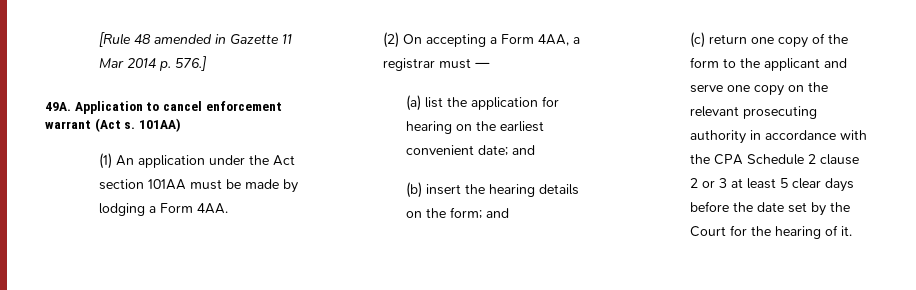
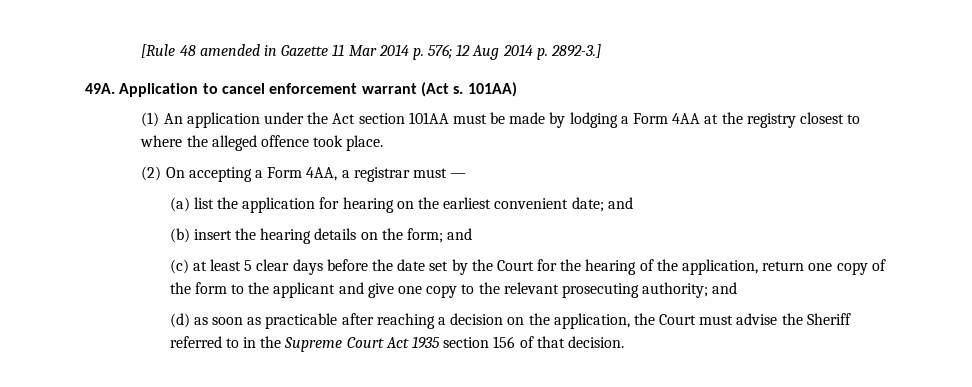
[175,56,208,71] 576.] -> [428,44,602,60] 576; 12 Aug 2014 p. 2892-3.]
[197,203,229,214] 4AA. -> [672,112,861,128] [140,135,384,151] 4AA at the registry closest to where the alleged offence took place.
[709,33,849,48] [690,57,848,71] [690,82,829,96] [690,106,818,119] [690,130,868,144] [690,154,860,165] [690,178,728,188] return one copy of the form to the applicant and serve one copy on the relevant prosecuting authority in accordance with the CPA Schedule 2 clause 2 or 3 -> (189, 266) none
[841,226,853,236] it. -> [656,259,886,275] [169,282,738,298] [169,313,851,329] [169,336,624,352] the application, return one copy of the form to the applicant and give one copy to the relevant prosecuting authority; and // (d) as soon as practicable after reaching a decision on the application, the Court must advise the Sheriff referred to in the Supreme Court Act 1935 section 156 of that decision.

